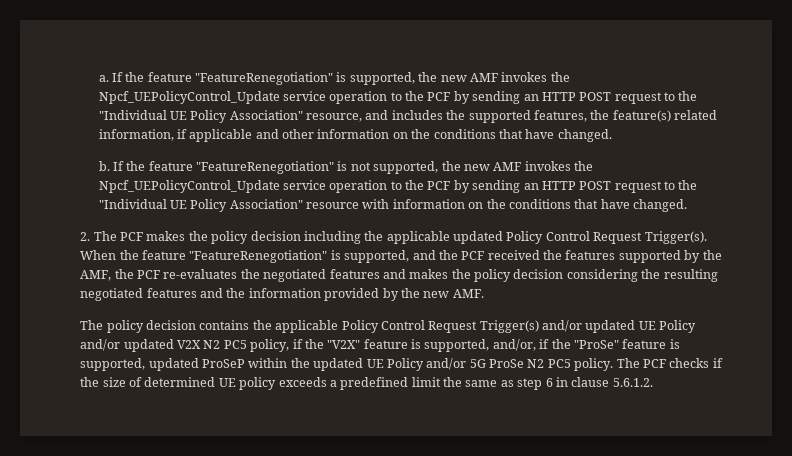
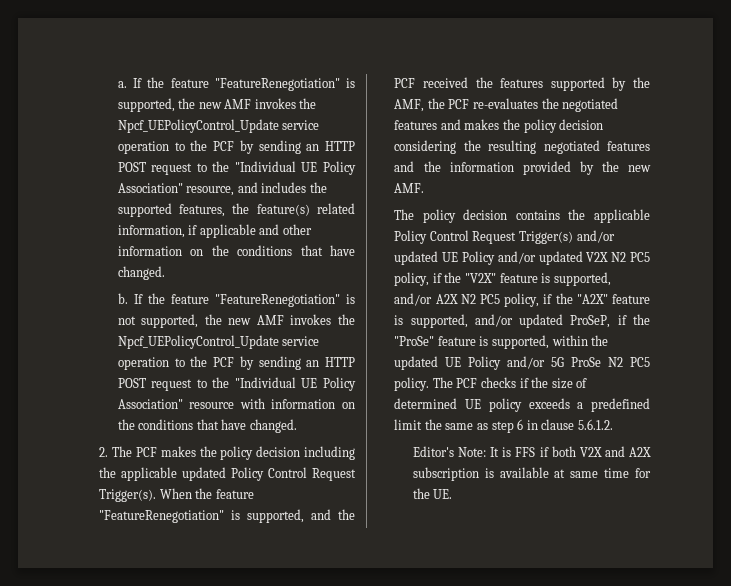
[492,339,536,351] and/or, -> [394,293,650,307] [394,314,611,328] and/or A2X N2 PC5 policy, if the "A2X" feature is supported, and/or updated ProSeP,
[148,358,246,371] updated ProSeP -> (549, 342) none
(653, 382) none -> [412,446,651,457] [412,467,651,481] [412,488,453,499] // Editor's Note: It is FFS if both V2X and A2X subscription is available at same time for the UE.

